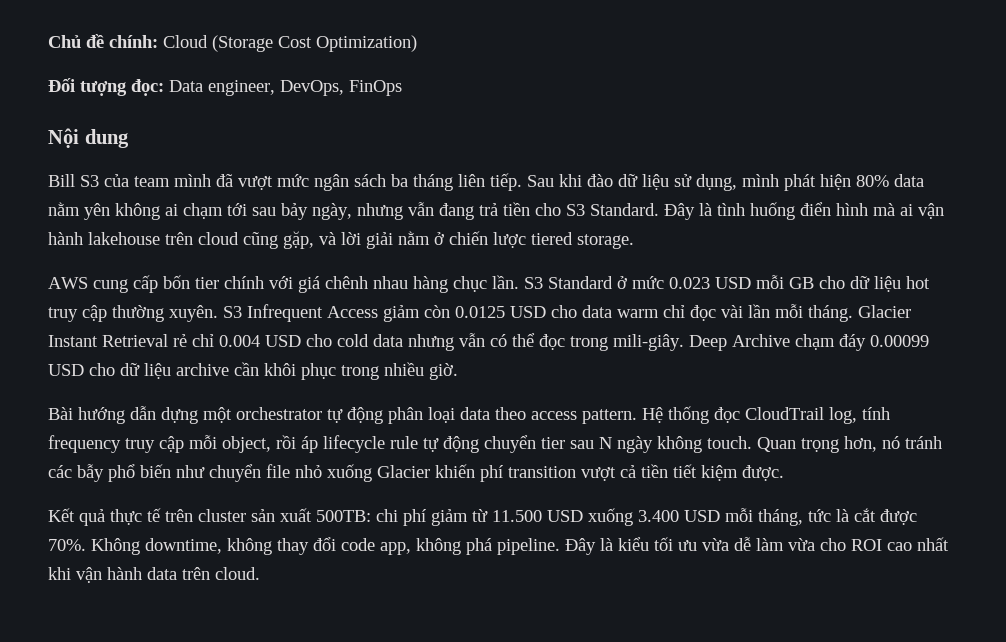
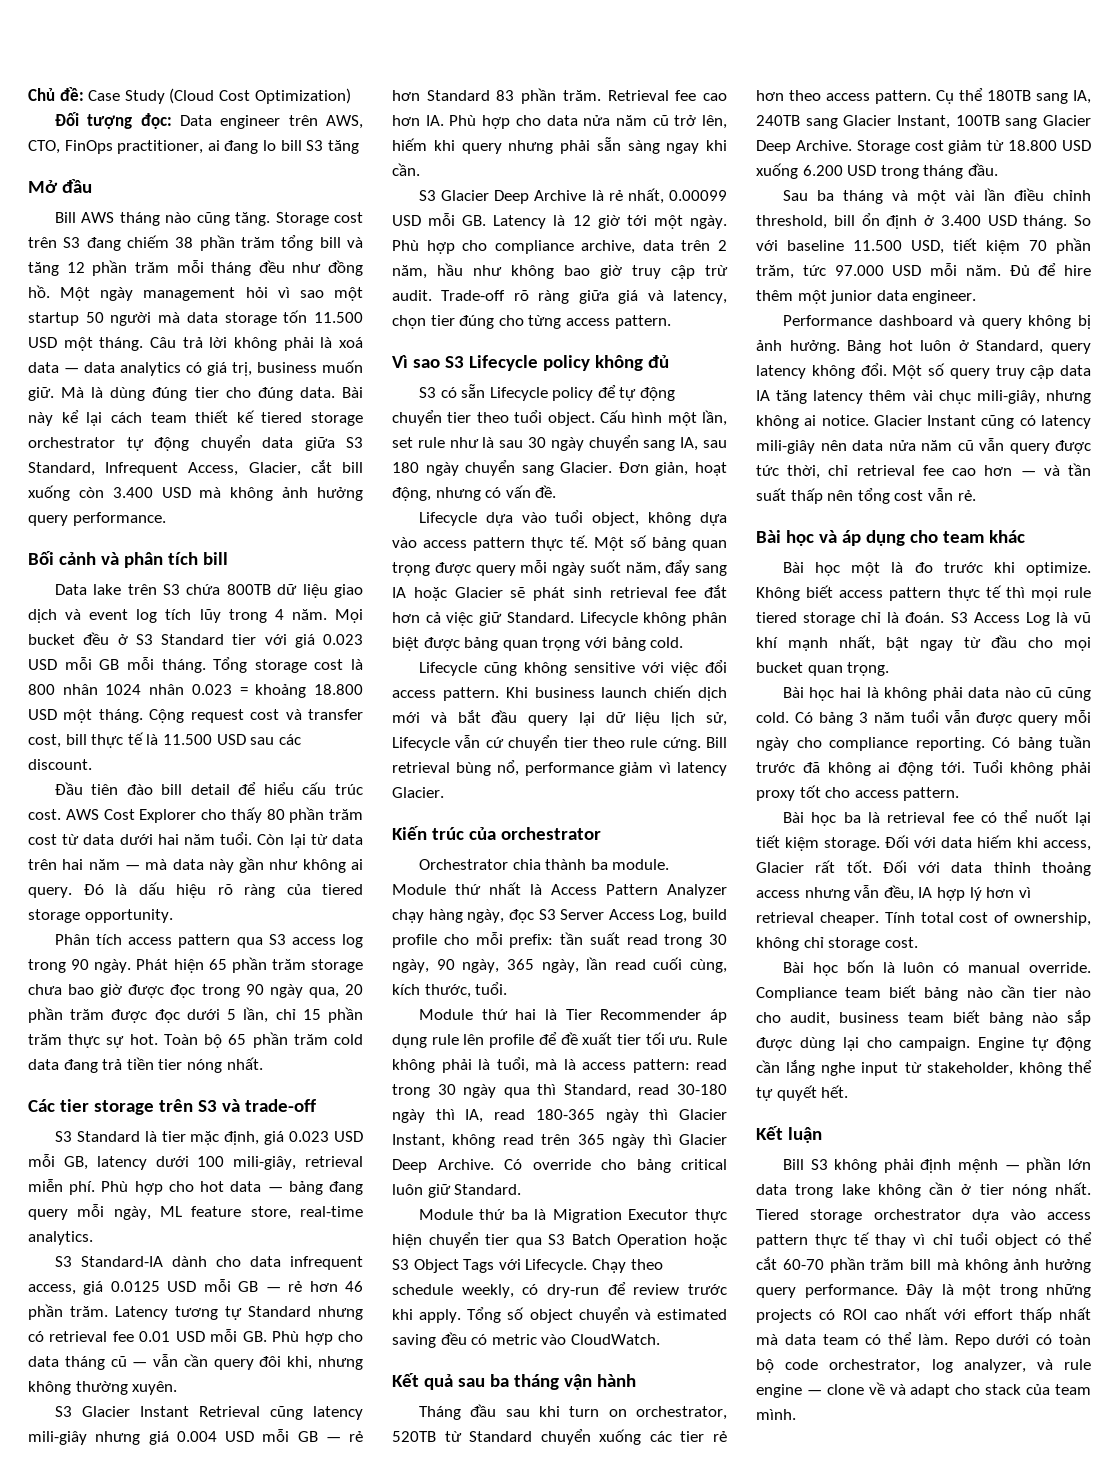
[86,34,273,52] đề chính: Cloud (Storage -> [59,87,215,104] đề: Case Study (Cloud
[208,80,402,96] [48,128,129,148] [48,173,924,191] [48,202,944,220] [48,231,634,249] [48,275,930,293] [48,304,911,322] [48,333,929,351] [48,362,458,380] [48,406,890,424] [48,435,942,453] [48,464,784,482] [48,508,917,526] [48,537,949,555] [48,567,260,583] engineer, DevOps, FinOps // Nội dung // Bill S3 của team mình đã vượt mức ngân sách ba tháng liên tiếp. Sau khi đào dữ liệu sử dụng, mình phát hiện 80% data nằm yên không ai chạm tới sau bảy ngày, nhưng vẫn đang trả tiền cho S3 Standard. Đây là tình huống điển hình mà ai vận hành lakehouse trên cloud cũng gặp, và lời giải nằm ở chiến lược tiered storage. // AWS cung cấp bốn tier chính với giá chênh nhau hàng chục lần. S3 Standard ở mức 0.023 USD mỗi GB cho dữ liệu hot truy cập thường xuyên. S3 Infrequent Access giảm còn 0.0125 USD cho data warm chỉ đọc vài lần mỗi tháng. Glacier Instant Retrieval rẻ chỉ 0.004 USD cho cold data nhưng vẫn có thể đọc trong mili-giây. Deep Archive chạm đáy 0.00099 USD cho dữ liệu archive cần khôi phục trong nhiều giờ. // Bài hướng dẫn dựng một orchestrator tự động phân loại data theo access pattern. Hệ thống đọc CloudTrail log, tính frequency truy cập mỗi object, rồi áp lifecycle rule tự động chuyển tier sau N ngày không touch. Quan trọng hơn, nó tránh các bẫy phổ biến như chuyển file nhỏ xuống Glacier khiến phí transition vượt cả tiền tiết kiệm được. // Kết quả thực tế trên cluster sản xuất 500TB: chi phí giảm từ 11.500 USD xuống 3.400 USD mỗi tháng, tức là cắt được 70%. Không downtime, không thay đổi code app, không phá pipeline. Đây là kiểu tối ưu vừa dễ làm vừa cho ROI cao nhất khi vận hành data trên cloud. -> [220,115,363,129] [28,140,359,154] [28,179,92,193] [54,212,363,226] [28,235,363,251] [28,260,363,276] [28,285,363,301] [28,310,364,326] [28,337,363,351] [28,360,363,376] [28,387,363,401] [28,410,363,426] [28,435,363,451] [28,460,363,476] [28,485,363,501] [28,512,166,526] [28,551,228,568] [54,584,363,598] [28,609,363,623] [28,632,363,648] [28,657,363,673] [28,684,364,698] [28,709,363,723] [28,732,301,748] [28,759,92,770] [54,782,363,795] [28,807,363,823] [28,832,363,848] [28,857,363,873] [28,882,363,898] [28,909,173,923] [54,934,363,948] [28,957,363,973] [28,984,363,998] [28,1007,364,1023] [28,1032,364,1048] [28,1057,263,1073] [28,1099,316,1115] [54,1131,363,1145] [28,1154,363,1170] [28,1179,364,1195] [28,1204,363,1220] [28,1231,93,1245] [54,1256,364,1270] [28,1279,364,1295] [28,1304,363,1320] [28,1329,364,1345] [28,1354,363,1370] [28,1381,178,1395] [54,1406,363,1420] [28,1429,363,1445] [392,88,727,104] [392,115,727,129] [392,137,727,154] [392,163,420,176] [418,188,727,204] [392,213,727,229] [392,240,727,254] [392,263,728,279] [392,290,727,304] [392,315,671,329] [392,355,669,371] [418,384,676,401] [392,410,727,426] [392,435,727,451] [392,460,727,476] [392,485,557,501] [418,510,727,526] [392,535,727,551] [392,560,727,576] [392,585,727,601] [392,612,727,626] [392,637,684,651] [418,660,727,676] [392,685,727,701] [392,710,727,726] [392,735,727,751] [392,760,727,776] [392,787,444,798] [392,826,601,840] [418,859,670,870] [392,882,727,898] [392,909,727,923] [392,932,727,948] [392,957,727,973] [392,982,508,998] [418,1009,727,1023] [392,1032,727,1048] [392,1057,727,1073] [392,1084,727,1098] [392,1109,727,1123] [392,1134,727,1148] [392,1159,727,1173] [392,1184,522,1198] [418,1209,727,1223] [392,1232,727,1248] [392,1259,663,1273] [392,1282,727,1298] [392,1307,727,1323] [392,1332,660,1348] [392,1373,636,1390] [418,1404,727,1420] [392,1429,727,1445] [756,88,1091,104] [756,115,1091,129] [756,140,1091,154] [756,163,998,179] [782,188,1091,204] [756,213,1091,229] [756,238,1091,254] [756,263,1091,279] [756,290,977,304] [782,315,1091,329] [756,340,1091,354] [756,363,1091,379] [756,390,1091,404] [756,415,1091,429] [756,438,1091,454] [756,463,1091,479] [756,488,976,504] [756,530,1025,546] [782,562,1091,576] [756,585,1091,601] [756,612,1091,626] [756,635,1091,651] [756,662,890,676] [782,687,1091,701] [756,710,1091,726] [756,735,1091,751] [756,760,1091,776] [756,785,960,801] [782,810,1091,826] [756,835,1091,851] [756,860,1091,876] [756,885,1031,901] [756,912,1091,926] [756,937,918,951] [782,960,1091,976] [756,985,1091,1001] [756,1010,1091,1026] [756,1037,1091,1051] [756,1060,1092,1076] [756,1085,849,1101] [756,1126,822,1143] [782,1157,1091,1173] [756,1182,1091,1198] [756,1209,1091,1223] [756,1232,1092,1248] [756,1257,1091,1273] [756,1284,1091,1298] [756,1307,1091,1323] [756,1332,1091,1348] [756,1359,1091,1373] [756,1382,1091,1398] [756,1409,796,1420] engineer trên AWS, CTO, FinOps practitioner, ai đang lo bill S3 tăng // Mở đầu // Bill AWS tháng nào cũng tăng. Storage cost trên S3 đang chiếm 38 phần trăm tổng bill và tăng 12 phần trăm mỗi tháng đều như đồng hồ. Một ngày management hỏi vì sao một startup 50 người mà data storage tốn 11.500 USD một tháng. Câu trả lời không phải là xoá data — data analytics có giá trị, business muốn giữ. Mà là dùng đúng tier cho đúng data. Bài này kể lại cách team thiết kế tiered storage orchestrator tự động chuyển data giữa S3 Standard, Infrequent Access, Glacier, cắt bill xuống còn 3.400 USD mà không ảnh hưởng query performance. // Bối cảnh và phân tích bill // Data lake trên S3 chứa 800TB dữ liệu giao dịch và event log tích lũy trong 4 năm. Mọi bucket đều ở S3 Standard tier với giá 0.023 USD mỗi GB mỗi tháng. Tổng storage cost là 800 nhân 1024 nhân 0.023 = khoảng 18.800 USD một tháng. Cộng request cost và transfer cost, bill thực tế là 11.500 USD sau các discount. // Đầu tiên đào bill detail để hiểu cấu trúc cost. AWS Cost Explorer cho thấy 80 phần trăm cost từ data dưới hai năm tuổi. Còn lại từ data trên hai năm — mà data này gần như không ai query. Đó là dấu hiệu rõ ràng của tiered storage opportunity. // Phân tích access pattern qua S3 access log trong 90 ngày. Phát hiện 65 phần trăm storage chưa bao giờ được đọc trong 90 ngày qua, 20 phần trăm được đọc dưới 5 lần, chỉ 15 phần trăm thực sự hot. Toàn bộ 65 phần trăm cold data đang trả tiền tier nóng nhất. // Các tier storage trên S3 và trade-off // S3 Standard là tier mặc định, giá 0.023 USD mỗi GB, latency dưới 100 mili-giây, retrieval miễn phí. Phù hợp cho hot data — bảng đang query mỗi ngày, ML feature store, real-time analytics. // S3 Standard-IA dành cho data infrequent access, giá 0.0125 USD mỗi GB — rẻ hơn 46 phần trăm. Latency tương tự Standard nhưng có retrieval fee 0.01 USD mỗi GB. Phù hợp cho data tháng cũ — vẫn cần query đôi khi, nhưng không thường xuyên. // S3 Glacier Instant Retrieval cũng latency mili-giây nhưng giá 0.004 USD mỗi GB — rẻ hơn Standard 83 phần trăm. Retrieval fee cao hơn IA. Phù hợp cho data nửa năm cũ trở lên, hiếm khi query nhưng phải sẵn sàng ngay khi cần. // S3 Glacier Deep Archive là rẻ nhất, 0.00099 USD mỗi GB. Latency là 12 giờ tới một ngày. Phù hợp cho compliance archive, data trên 2 năm, hầu như không bao giờ truy cập trừ audit. Trade-off rõ ràng giữa giá và latency, chọn tier đúng cho từng access pattern. // Vì sao S3 Lifecycle policy không đủ // S3 có sẵn Lifecycle policy để tự động chuyển tier theo tuổi object. Cấu hình một lần, set rule như là sau 30 ngày chuyển sang IA, sau 180 ngày chuyển sang Glacier. Đơn giản, hoạt động, nhưng có vấn đề. // Lifecycle dựa vào tuổi object, không dựa vào access pattern thực tế. Một số bảng quan trọng được query mỗi ngày suốt năm, đẩy sang IA hoặc Glacier sẽ phát sinh retrieval fee đắt hơn cả việc giữ Standard. Lifecycle không phân biệt được bảng quan trọng với bảng cold. // Lifecycle cũng không sensitive với việc đổi access pattern. Khi business launch chiến dịch mới và bắt đầu query lại dữ liệu lịch sử, Lifecycle vẫn cứ chuyển tier theo rule cứng. Bill retrieval bùng nổ, performance giảm vì latency Glacier. // Kiến trúc của orchestrator // Orchestrator chia thành ba module. Module thứ nhất là Access Pattern Analyzer chạy hàng ngày, đọc S3 Server Access Log, build profile cho mỗi prefix: tần suất read trong 30 ngày, 90 ngày, 365 ngày, lần read cuối cùng, kích thước, tuổi. // Module thứ hai là Tier Recommender áp dụng rule lên profile để đề xuất tier tối ưu. Rule không phải là tuổi, mà là access pattern: read trong 30 ngày qua thì Standard, read 30-180 ngày thì IA, read 180-365 ngày thì Glacier Instant, không read trên 365 ngày thì Glacier Deep Archive. Có override cho bảng critical luôn giữ Standard. // Module thứ ba là Migration Executor thực hiện chuyển tier qua S3 Batch Operation hoặc S3 Object Tags với Lifecycle. Chạy theo schedule weekly, có dry-run để review trước khi apply. Tổng số object chuyển và estimated saving đều có metric vào CloudWatch. // Kết quả sau ba tháng vận hành // Tháng đầu sau khi turn on orchestrator, 520TB từ Standard chuyển xuống các tier rẻ hơn theo access pattern. Cụ thể 180TB sang IA, 240TB sang Glacier Instant, 100TB sang Glacier Deep Archive. Storage cost giảm từ 18.800 USD xuống 6.200 USD trong tháng đầu. // Sau ba tháng và một vài lần điều chỉnh threshold, bill ổn định ở 3.400 USD tháng. So với baseline 11.500 USD, tiết kiệm 70 phần trăm, tức 97.000 USD mỗi năm. Đủ để hire thêm một junior data engineer. // Performance dashboard và query không bị ảnh hưởng. Bảng hot luôn ở Standard, query latency không đổi. Một số query truy cập data IA tăng latency thêm vài chục mili-giây, nhưng không ai notice. Glacier Instant cũng có latency mili-giây nên data nửa năm cũ vẫn query được tức thời, chỉ retrieval fee cao hơn — và tần suất thấp nên tổng cost vẫn rẻ. // Bài học và áp dụng cho team khác // Bài học một là đo trước khi optimize. Không biết access pattern thực tế thì mọi rule tiered storage chỉ là đoán. S3 Access Log là vũ khí mạnh nhất, bật ngay từ đầu cho mọi bucket quan trọng. // Bài học hai là không phải data nào cũ cũng cold. Có bảng 3 năm tuổi vẫn được query mỗi ngày cho compliance reporting. Có bảng tuần trước đã không ai động tới. Tuổi không phải proxy tốt cho access pattern. // Bài học ba là retrieval fee có thể nuốt lại tiết kiệm storage. Đối với data hiếm khi access, Glacier rất tốt. Đối với data thỉnh thoảng access nhưng vẫn đều, IA hợp lý hơn vì retrieval cheaper. Tính total cost of ownership, không chỉ storage cost. // Bài học bốn là luôn có manual override. Compliance team biết bảng nào cần tier nào cho audit, business team biết bảng nào sắp được dùng lại cho campaign. Engine tự động cần lắng nghe input từ stakeholder, không thể tự quyết hết. // Kết luận // Bill S3 không phải định mệnh — phần lớn data trong lake không cần ở tier nóng nhất. Tiered storage orchestrator dựa vào access pattern thực tế thay vì chỉ tuổi object có thể cắt 60-70 phần trăm bill mà không ảnh hưởng query performance. Đây là một trong những projects có ROI cao nhất với effort thấp nhất mà data team có thể làm. Repo dưới có toàn bộ code orchestrator, log analyzer, và rule engine — clone về và adapt cho stack của team mình.

